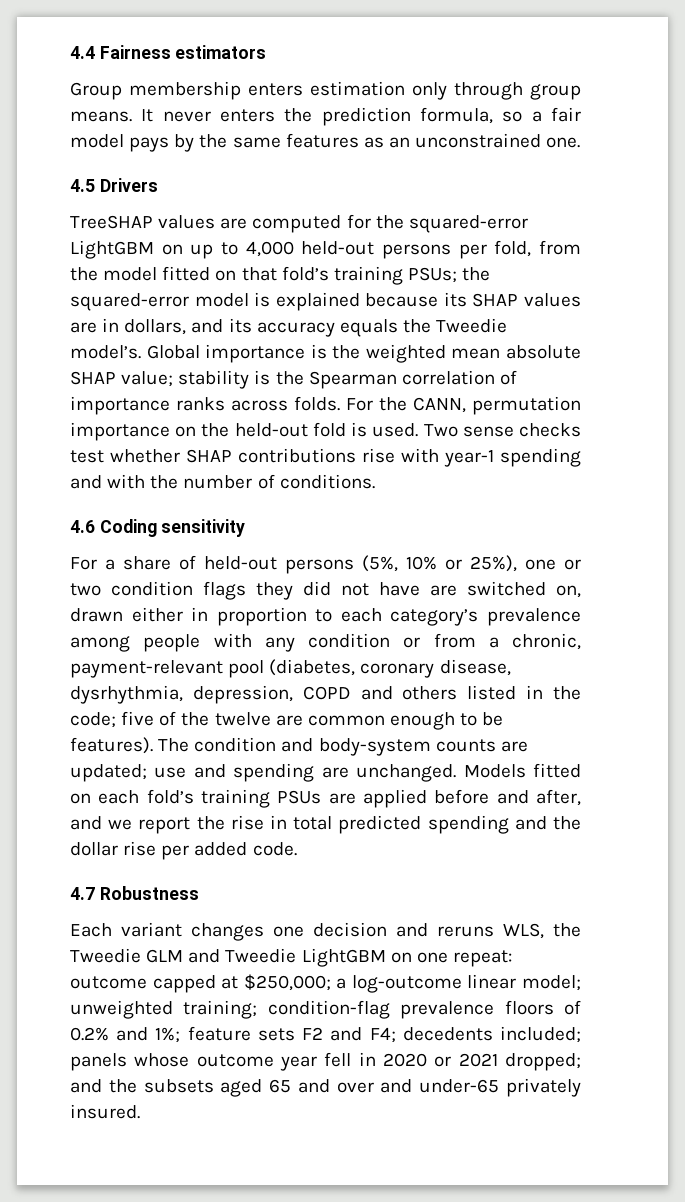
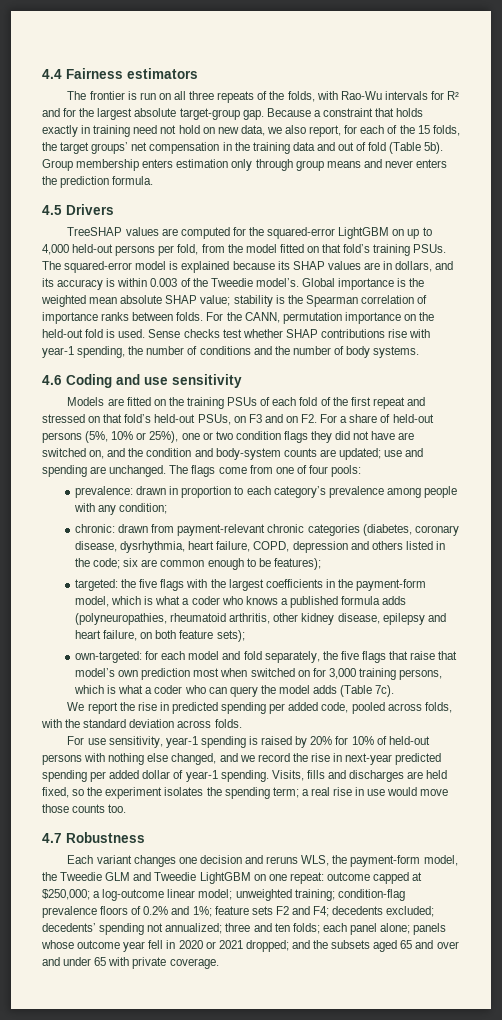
(267, 52) none -> [67,91,460,103] [42,108,424,120] [42,125,460,137] [42,142,444,154] The frontier is run on all three repeats of the folds, with Rao-Wu intervals for R² and for the largest absolute target-group gap. Because a constraint that holds exactly in training need not hold on new data, we also report, for each of the 15 folds, the target groups’ net compensation in the training data and out of fold (Table 5b).
[70,109,154,122] means. It -> [326,159,382,168] means and
[420,107,581,124] [70,133,581,152] formula, so a fair model pays by the same features as an unconstrained one. -> [112,176,154,185] formula.
[407,267,491,283] PSUs; the -> [413,244,447,253] [42,261,61,270] PSUs. The
[339,319,398,337] equals -> [106,278,191,287] is within 0.003 of
[231,400,288,411] across -> [132,312,174,321] between
[423,424,514,437] Two sense -> [148,329,181,338] Sense
[500,448,581,467] [70,474,375,489] spending and with the number of conditions. -> [77,346,420,358] spending, the number of conditions and the number of body systems.
(157, 528) none -> [116,374,168,385] and use
(246, 528) none -> [67,397,425,409] [42,414,318,425] Models are fitted on the training PSUs of each fold of the first repeat and stressed on that fold’s held-out PSUs, on F3 and on F2.
[70,607,581,626] [70,633,581,652] [70,659,511,678] [70,685,581,704] [70,711,504,730] [70,737,190,754] drawn either in proportion to each category’s prevalence among people with any condition or from a chronic, payment-relevant pool (diabetes, coronary disease, dysrhythmia, depression, COPD and others listed in the code; five of the twelve are common enough to be features). The -> [107,448,144,457] and the
[463,763,582,778] [70,789,581,808] [70,816,133,830] Models fitted on each fold’s training PSUs are applied before and after, and we -> [169,465,362,477] [75,486,457,498] [74,503,168,515] [75,524,459,536] [75,541,445,553] [75,558,321,570] [75,579,427,591] [75,596,407,608] [75,613,446,625] [75,630,245,642] [75,651,458,663] [75,668,443,680] [74,685,395,697] [67,702,85,711] The flags come from one of four pools: // prevalence: drawn in proportion to each category’s prevalence among people with any condition; // chronic: drawn from payment-relevant chronic categories (diabetes, coronary disease, dysrhythmia, heart failure, COPD, depression and others listed in the code; six are common enough to be features); // targeted: the five flags with the largest coefficients in the payment-form model, which is what a coder who knows a published formula adds (polyneuropathies, rheumatoid arthritis, other kidney disease, epilepsy and heart failure, on both feature sets); // own-targeted: for each model and fold separately, the five flags that raise that model’s own prediction most when switched on for 3,000 training persons, which is what a coder who can query the model adds (Table 7c). // We
[293,815,581,834] [70,841,297,860] total predicted spending and the dollar rise per added code. -> [172,702,452,714] [41,719,242,728] [67,736,430,748] [42,753,442,765] [42,770,448,782] [42,787,449,799] [42,804,127,813] predicted spending per added code, pooled across folds, with the standard deviation across folds. // For use sensitivity, year-1 spending is raised by 20% for 10% of held-out persons with nothing else changed, and we record the rise in next-year predicted spending per added dollar of year-1 spending. Visits, fills and discharges are held fixed, so the experiment isolates the spending term; a real rise in use would move those counts too.
(581, 930) none -> [350,855,458,867] [42,872,57,881] payment-form model, the
[500,1026,581,1043] included; -> [386,906,435,917] [42,923,411,935] excluded; decedents’ spending not annualized; three and ten folds; each panel alone;
[419,1078,581,1097] [70,1104,140,1119] under-65 privately insured. -> [63,957,219,969] under 65 with private coverage.

